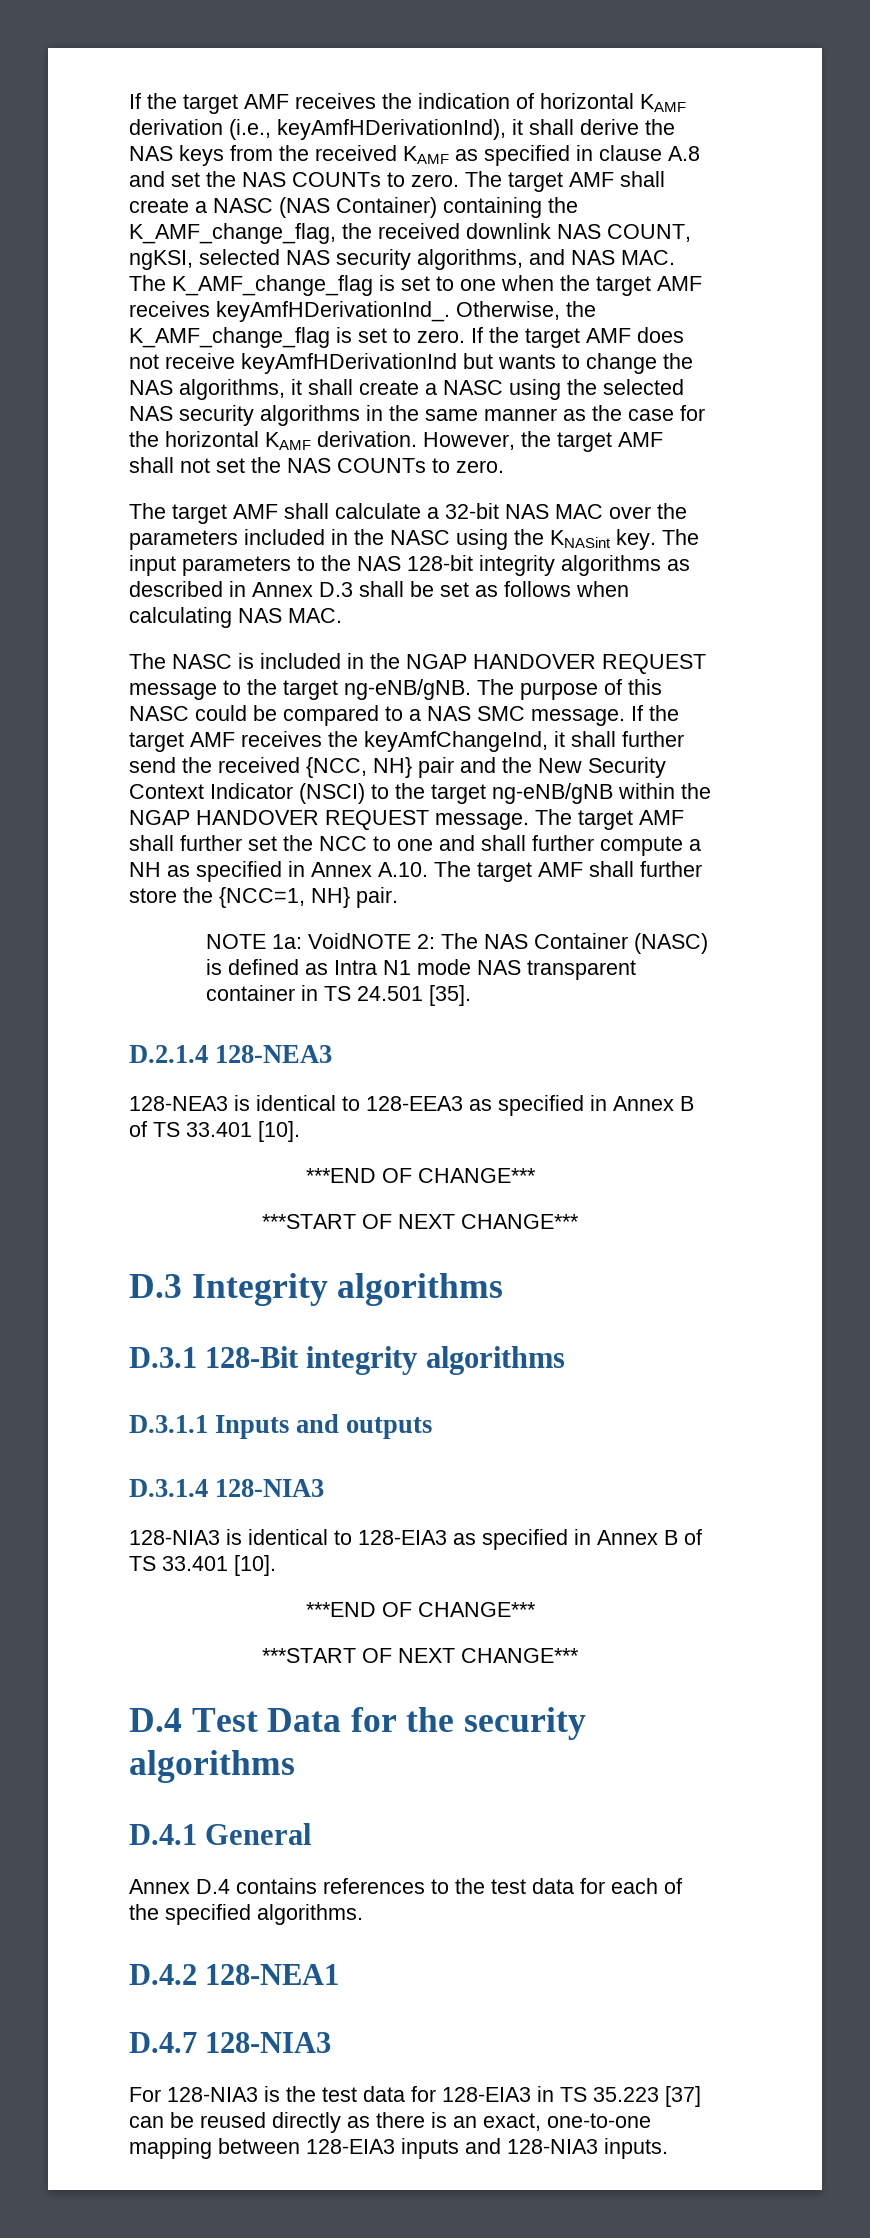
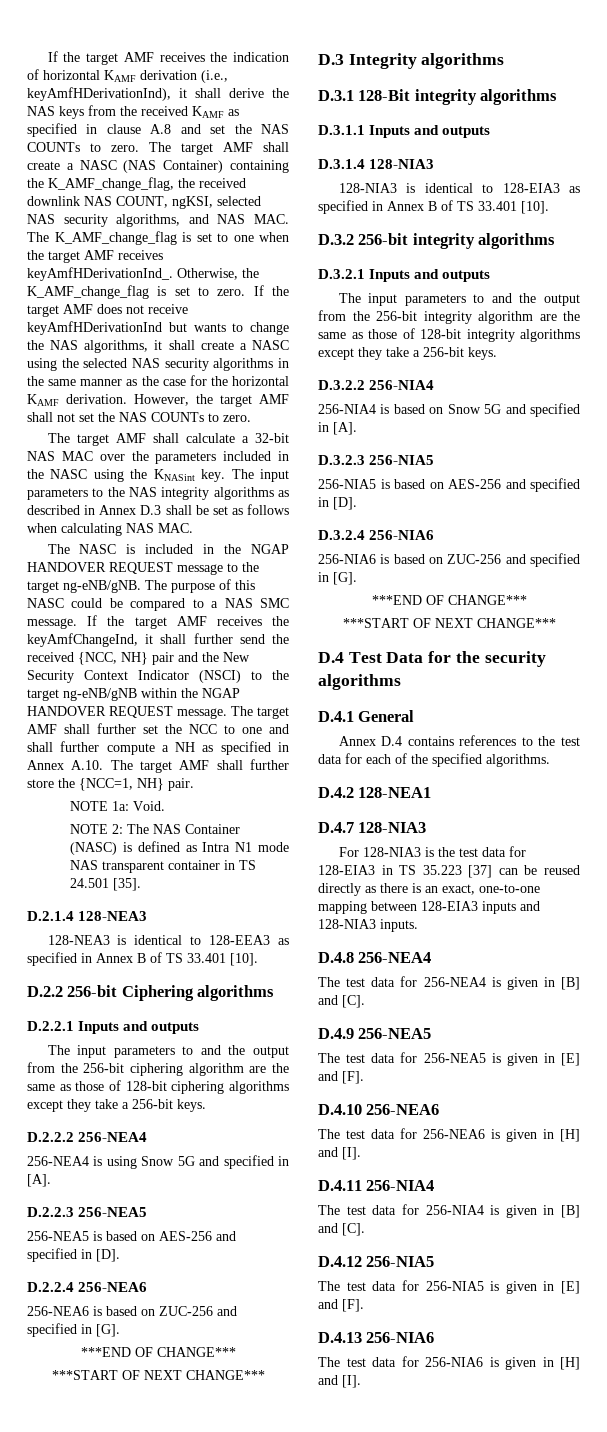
[407,555,473,571] 128-bit -> (157, 492) none
[308,933,412,949] VoidNOTE -> [133,801,166,811] [70,824,109,834] Void. // NOTE
(300, 1131) none -> [27,985,275,1001] [27,1021,200,1034] [47,1045,289,1058] [27,1062,289,1076] [27,1080,289,1094] [27,1099,206,1112] [27,1132,148,1142] [27,1155,289,1169] [27,1174,51,1187] [27,1207,148,1217] [27,1231,236,1241] [27,1248,120,1262] [27,1282,148,1292] [27,1306,237,1316] [27,1323,120,1337] // D.2.2 256-bit Ciphering algorithms // D.2.2.1 Inputs and outputs // The input parameters to and the output from the 256-bit ciphering algorithm are the same as those of 128-bit ciphering algorithms except they take a 256-bit keys. // D.2.2.2 256-NEA4 // 256-NEA4 is using Snow 5G and specified in [A]. // D.2.2.3 256-NEA5 // 256-NEA5 is based on AES-256 and specified in [D]. // D.2.2.4 256-NEA6 // 256-NEA6 is based on ZUC-256 and specified in [G].
(276, 1565) none -> [318,233,556,249] [318,269,491,282] [338,293,580,306] [318,310,580,324] [318,328,580,342] [318,347,497,360] [318,380,435,390] [318,403,580,417] [318,422,357,435] [318,455,435,465] [318,478,580,492] [318,497,357,510] [318,530,435,540] [318,553,580,567] [318,572,357,585] // D.3.2 256-bit integrity algorithms // D.3.2.1 Inputs and outputs // The input parameters to and the output from the 256-bit integrity algorithm are the same as those of 128-bit integrity algorithms except they take a 256-bit keys. // D.3.2.2 256-NIA4 // 256-NIA4 is based on Snow 5G and specified in [A]. // D.3.2.3 256-NIA5 // 256-NIA5 is based on AES-256 and specified in [D]. // D.3.2.4 256-NIA6 // 256-NIA6 is based on ZUC-256 and specified in [G].
(668, 2148) none -> [318,952,432,963] [318,976,580,990] [318,995,365,1008] [318,1028,432,1039] [318,1052,580,1066] [318,1071,364,1084] [318,1104,440,1115] [318,1128,580,1142] [318,1147,361,1160] [318,1180,435,1191] [318,1204,580,1218] [318,1223,365,1236] [318,1256,435,1267] [318,1280,580,1294] [318,1299,364,1312] [318,1332,435,1343] [318,1356,580,1370] [318,1375,361,1388] // D.4.8 256-NEA4 // The test data for 256-NEA4 is given in [B] and [C]. // D.4.9 256-NEA5 // The test data for 256-NEA5 is given in [E] and [F]. // D.4.10 256-NEA6 // The test data for 256-NEA6 is given in [H] and [I]. // D.4.11 256-NIA4 // The test data for 256-NIA4 is given in [B] and [C]. // D.4.12 256-NIA5 // The test data for 256-NIA5 is given in [E] and [F]. // D.4.13 256-NIA6 // The test data for 256-NIA6 is given in [H] and [I].

